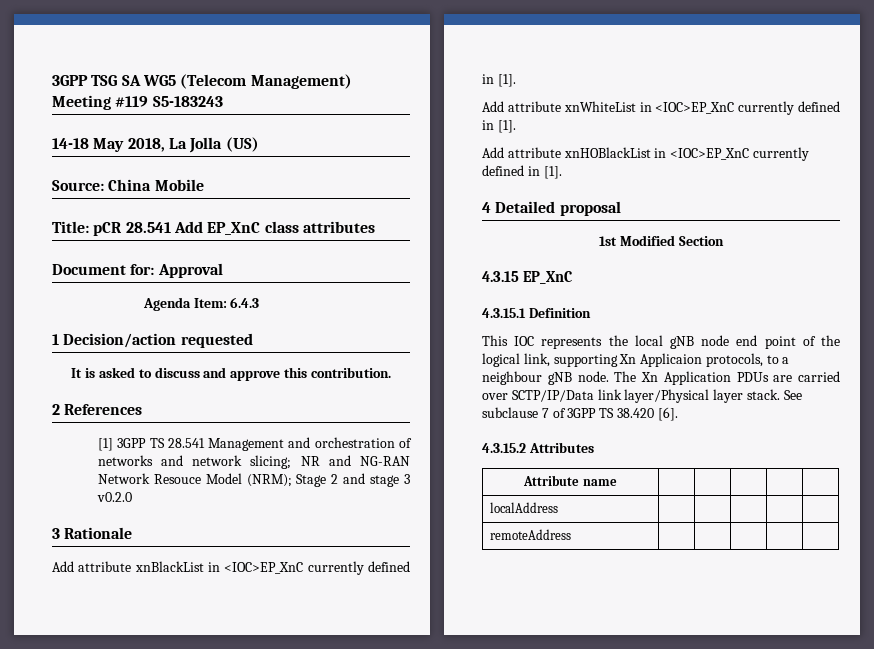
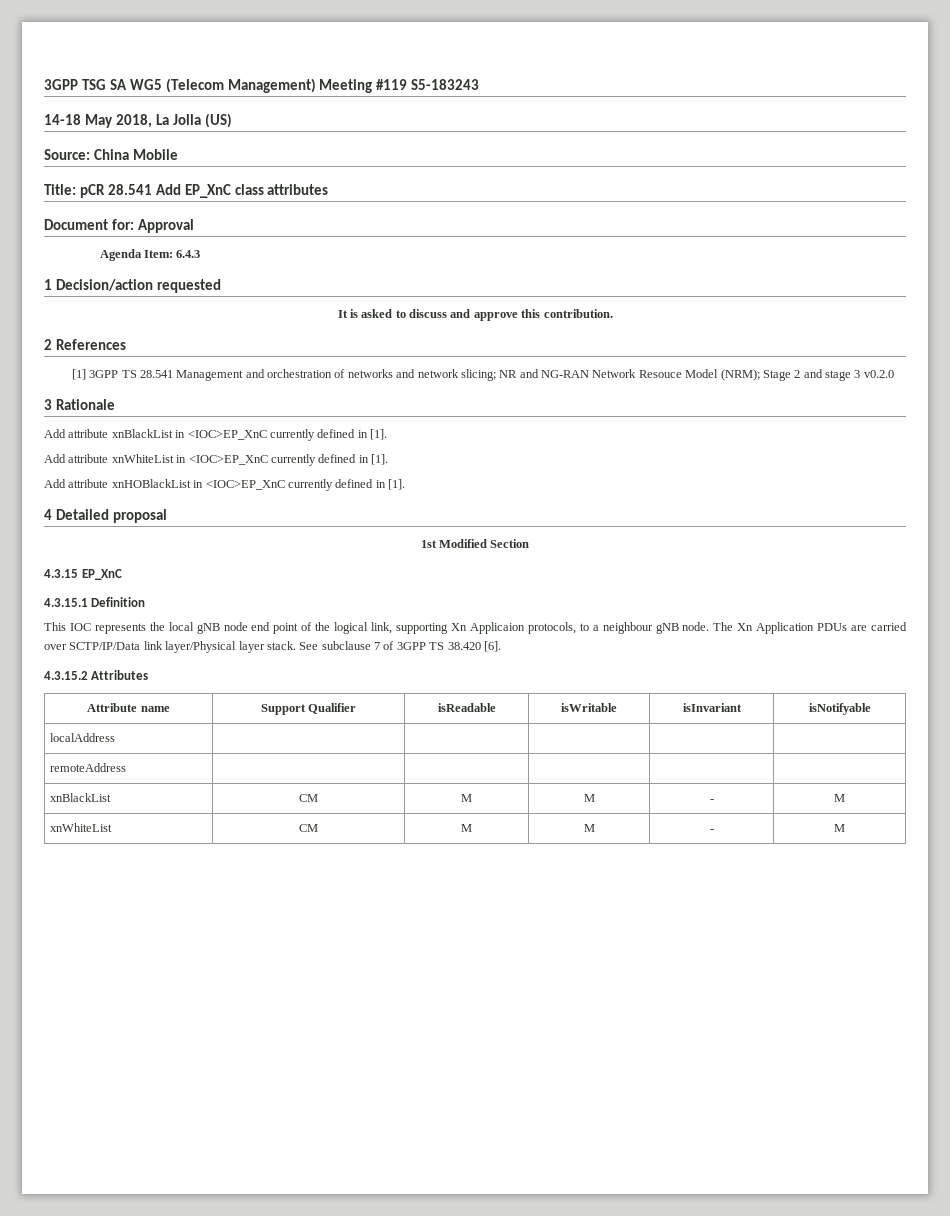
[489,502,558,513] [489,529,571,540] | | | | // localAddress | | | | | // remoteAddress | | | | | -> [260,703,357,715] [437,703,496,712] [561,703,617,712] [682,703,742,712] [808,703,871,715] [49,733,115,742] [49,763,126,772] [49,793,111,802] [299,794,318,802] [461,794,472,802] [583,794,595,802] [709,799,714,802] [834,794,845,802] [49,823,112,832] [299,824,318,832] [461,824,472,832] [583,824,595,832] [709,829,714,832] [834,824,845,832] Support Qualifier | isReadable | isWritable | isInvariant | isNotifyable // localAddress | | | | | // remoteAddress | | | | | // xnBlackList | CM | M | M | - | M // xnWhiteList | CM | M | M | - | M

